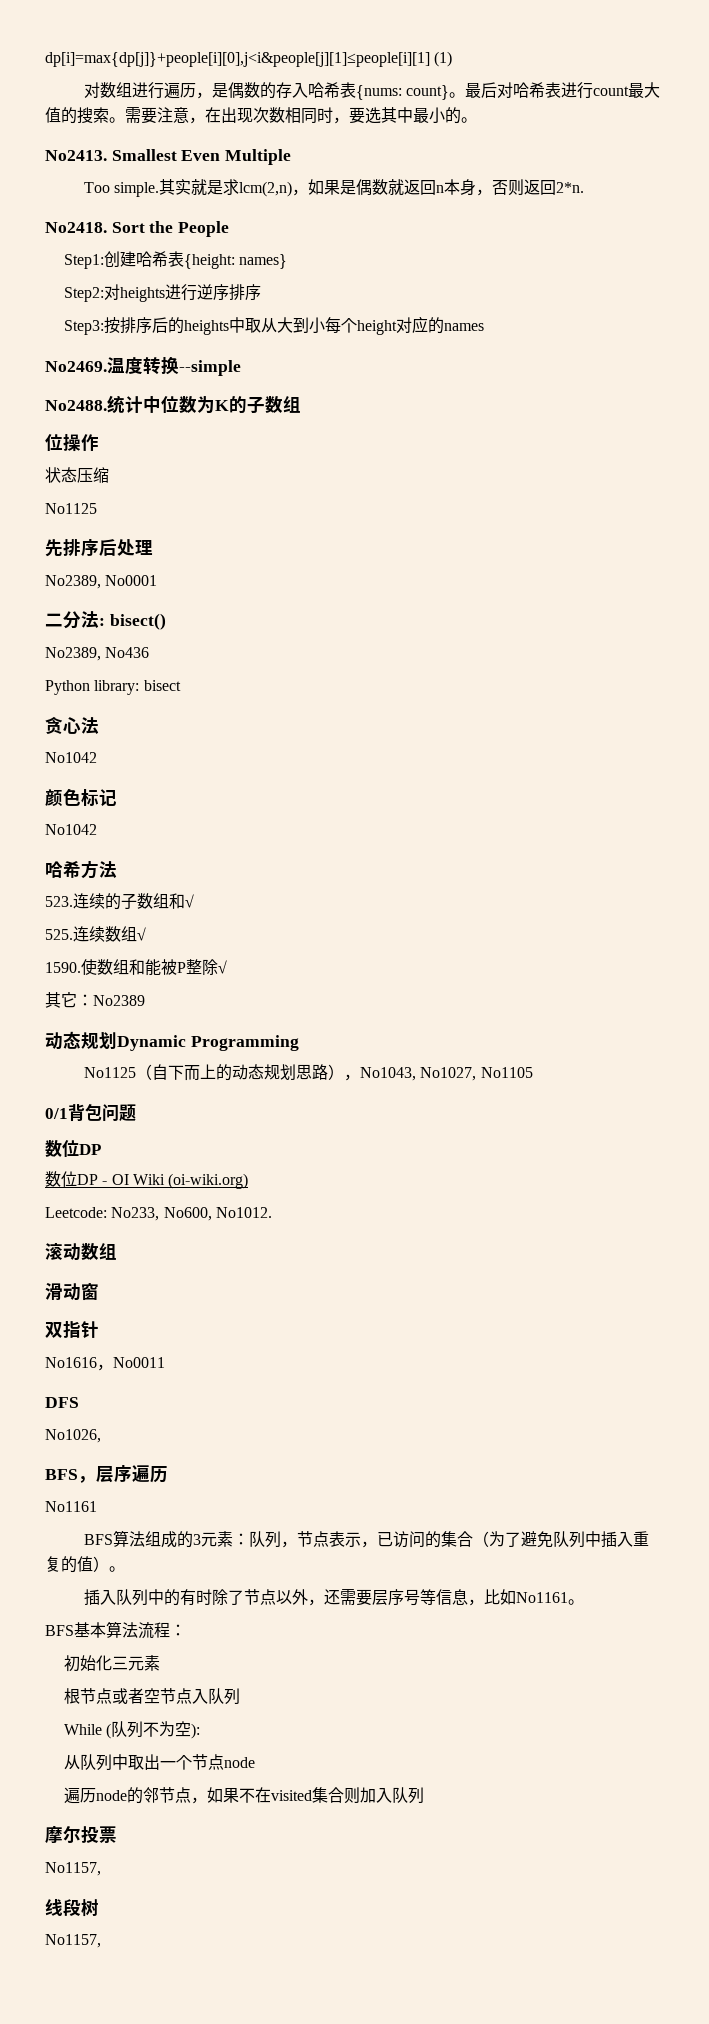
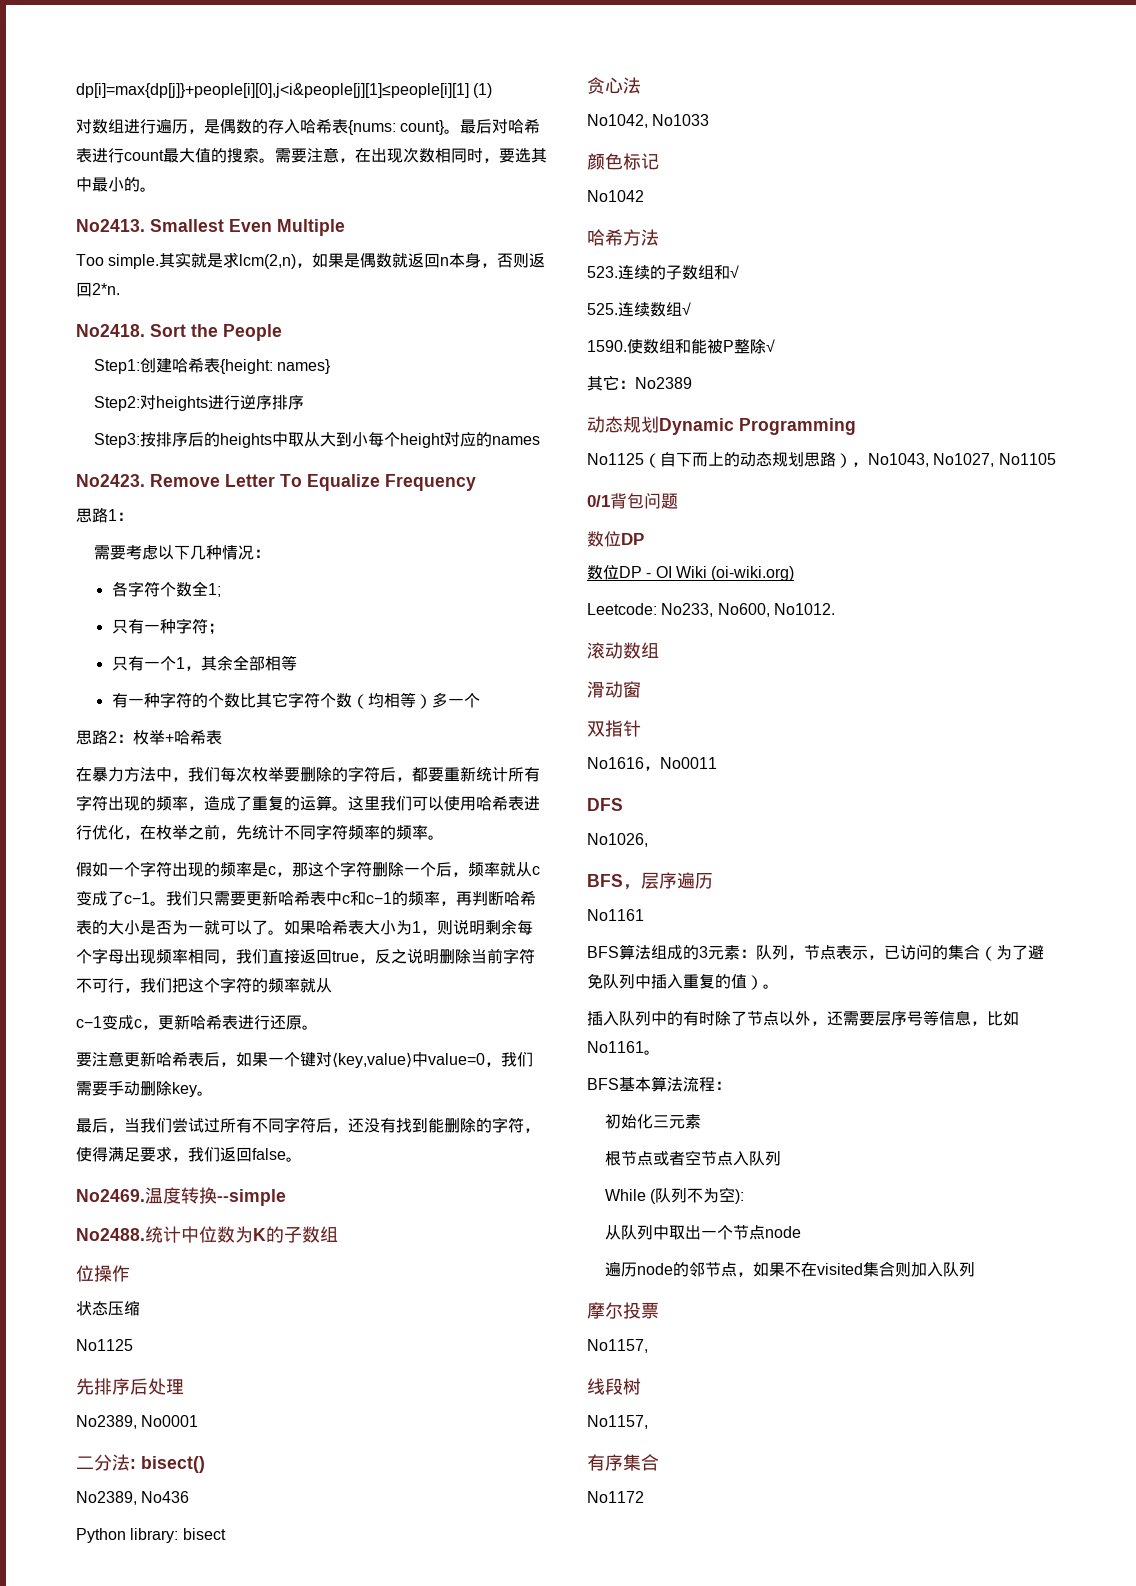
(484, 327) none -> [76,474,476,491] [76,508,133,523] [94,544,271,560] [111,581,221,597] [111,618,224,635] [111,655,297,671] [111,692,480,709] [76,729,222,745] [76,766,540,782] [76,795,540,811] [76,824,444,840] [76,861,540,877] [76,890,536,906] [76,919,533,935] [76,948,535,964] [76,977,332,993] [76,1014,318,1030] [76,1051,533,1068] [76,1081,213,1097] [76,1117,540,1133] [76,1146,302,1162] // No2423. Remove Letter To Equalize Frequency // 思路1： // 需要考虑以下几种情况： // 各字符个数全1; // 只有一种字符； // 只有一个1，其余全部相等 // 有一种字符的个数比其它字符个数（均相等）多一个 // 思路2：枚举+哈希表 // 在暴力方法中，我们每次枚举要删除的字符后，都要重新统计所有字符出现的频率，造成了重复的运算。这里我们可以使用哈希表进行优化，在枚举之前，先统计不同字符频率的频率。 // 假如一个字符出现的频率是c，那这个字符删除一个后，频率就从c变成了c−1。我们只需要更新哈希表中c和c−1的频率，再判断哈希表的大小是否为一就可以了。如果哈希表大小为1，则说明剩余每个字母出现频率相同，我们直接返回true，反之说明删除当前字符不可行，我们把这个字符的频率就从 // c−1变成c，更新哈希表进行还原。 // 要注意更新哈希表后，如果一个键对⟨key,value⟩中value=0，我们需要手动删除key。 // 最后，当我们尝试过所有不同字符后，还没有找到能删除的字符，使得满足要求，我们返回false。
[45,752,97,763] No1042 -> [587,114,710,128] No1042, No1033
(101, 1941) none -> [587,1454,659,1471] [587,1491,644,1503] // 有序集合 // No1172

